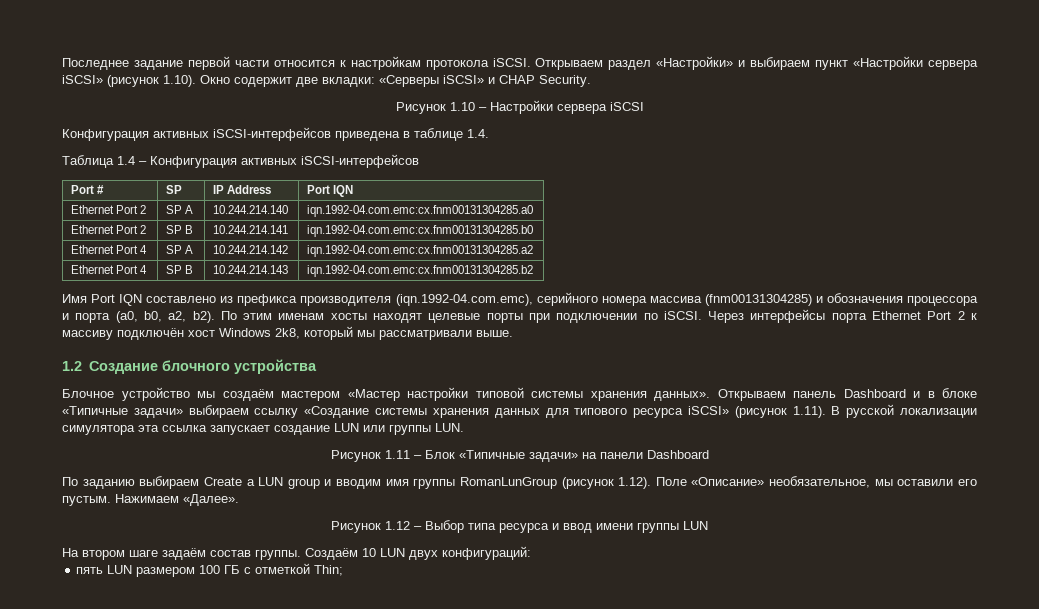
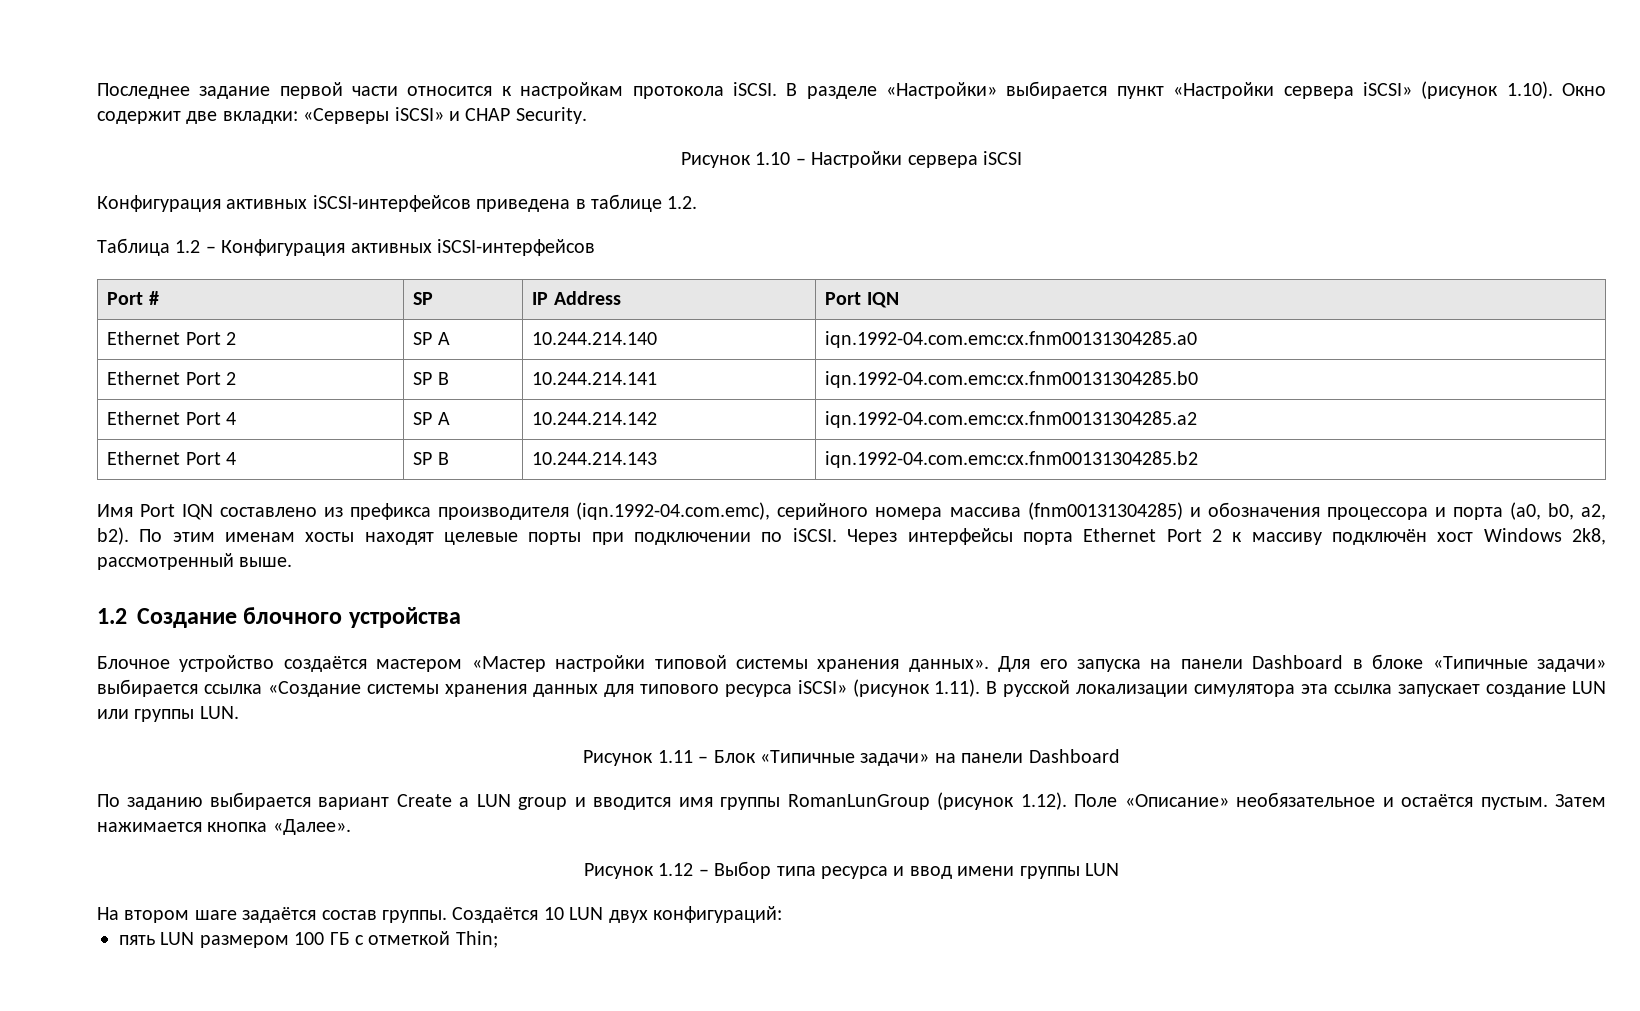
[535,56,811,70] Открываем раздел «Настройки» и выбираем -> [786,81,1108,99] В разделе «Настройки» выбирается
[467,129,489,138] 1.4. -> [667,196,698,209] 1.2.
[117,156,135,165] 1.4 -> [175,240,201,253] 1.2
[304,326,472,340] который мы рассматривали -> [97,553,234,570] рассмотренный
[197,389,274,401] мы создаём -> [283,656,367,672] создаётся
[717,389,920,401] Открываем панель Dashboard и -> [998,655,1344,672] Для его запуска на панели Dashboard
[188,405,299,418] выбираем ссылку -> [97,679,262,697] выбирается ссылка
[139,476,200,489] выбираем -> [209,792,390,810] выбирается вариант
[336,479,382,489] вводим -> [593,797,672,810] вводится
[769,476,978,488] [62,494,179,506] необязательное, мы оставили его пустым. Нажимаем -> [1236,792,1606,810] [97,822,268,832] необязательное и остаётся пустым. Затем нажимается кнопка
[162,548,206,560] задаём -> [242,907,317,923] задаётся
[305,548,358,560] Создаём -> [452,907,539,923] Создаётся

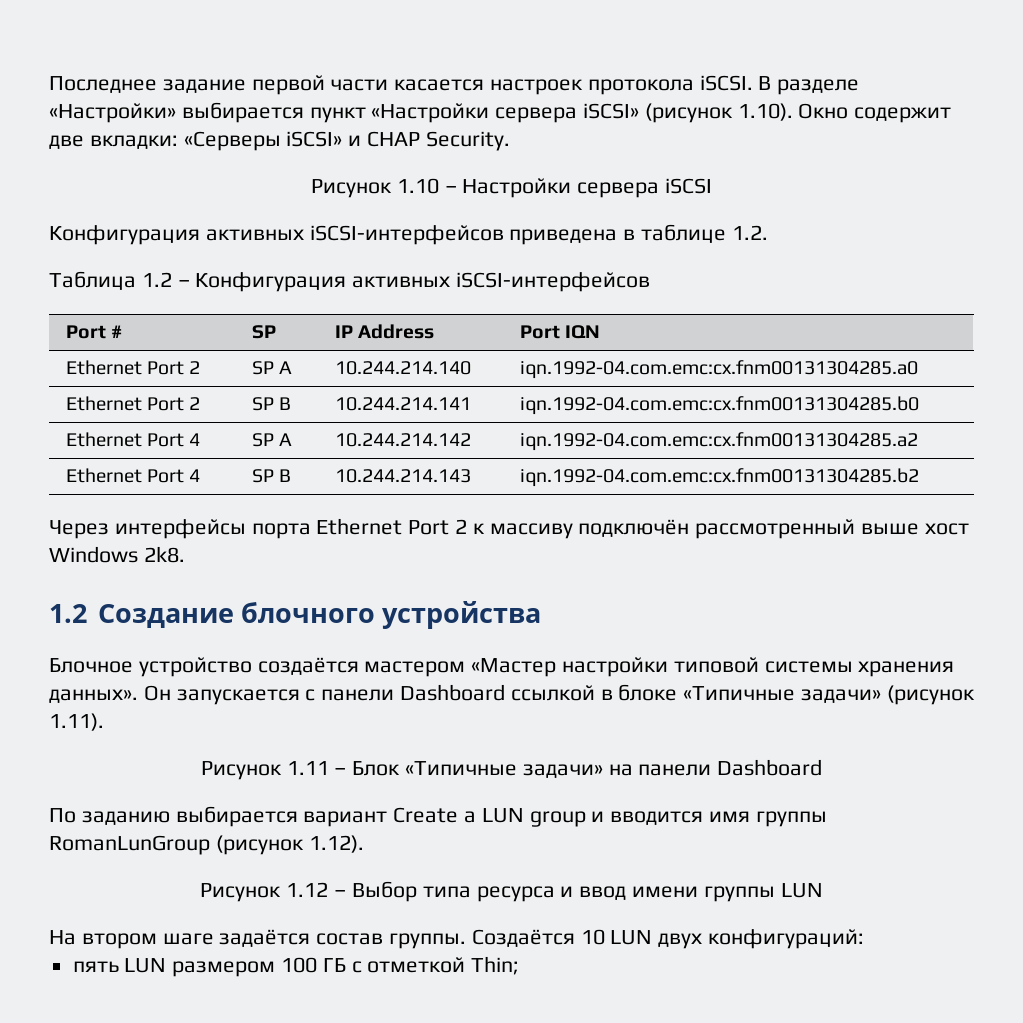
[407,82,624,99] относится к настройкам -> [394,79,584,95] касается настроек
[97,502,1606,520] [97,527,837,545] Имя Port IQN составлено из префикса производителя (iqn.1992-04.com.emc), серийного номера массива (fnm00131304285) и обозначения процессора и порта (a0, b0, a2, b2). По этим именам хосты находят целевые порты при подключении по iSCSI. -> (919, 477) none
[1437,528,1606,545] [97,553,293,570] хост Windows 2k8, рассмотренный выше. -> [695,519,969,539] [49,546,185,563] рассмотренный выше хост Windows 2k8.
[998,655,1344,672] Для его запуска на панели Dashboard -> [143,684,595,705] Он запускается с панели Dashboard ссылкой
[97,679,1607,697] [97,706,239,722] выбирается ссылка «Создание системы хранения данных для типового ресурса iSCSI» (рисунок 1.11). В русской локализации симулятора эта ссылка запускает создание LUN или группы LUN. -> [886,685,975,705] [49,713,104,731] (рисунок 1.11).
[1074,792,1606,810] [97,819,351,835] Поле «Описание» необязательное и остаётся пустым. Затем нажимается кнопка «Далее». -> (364, 844) none

